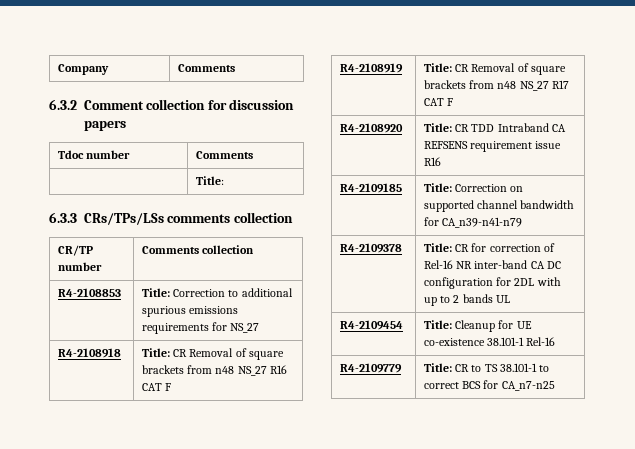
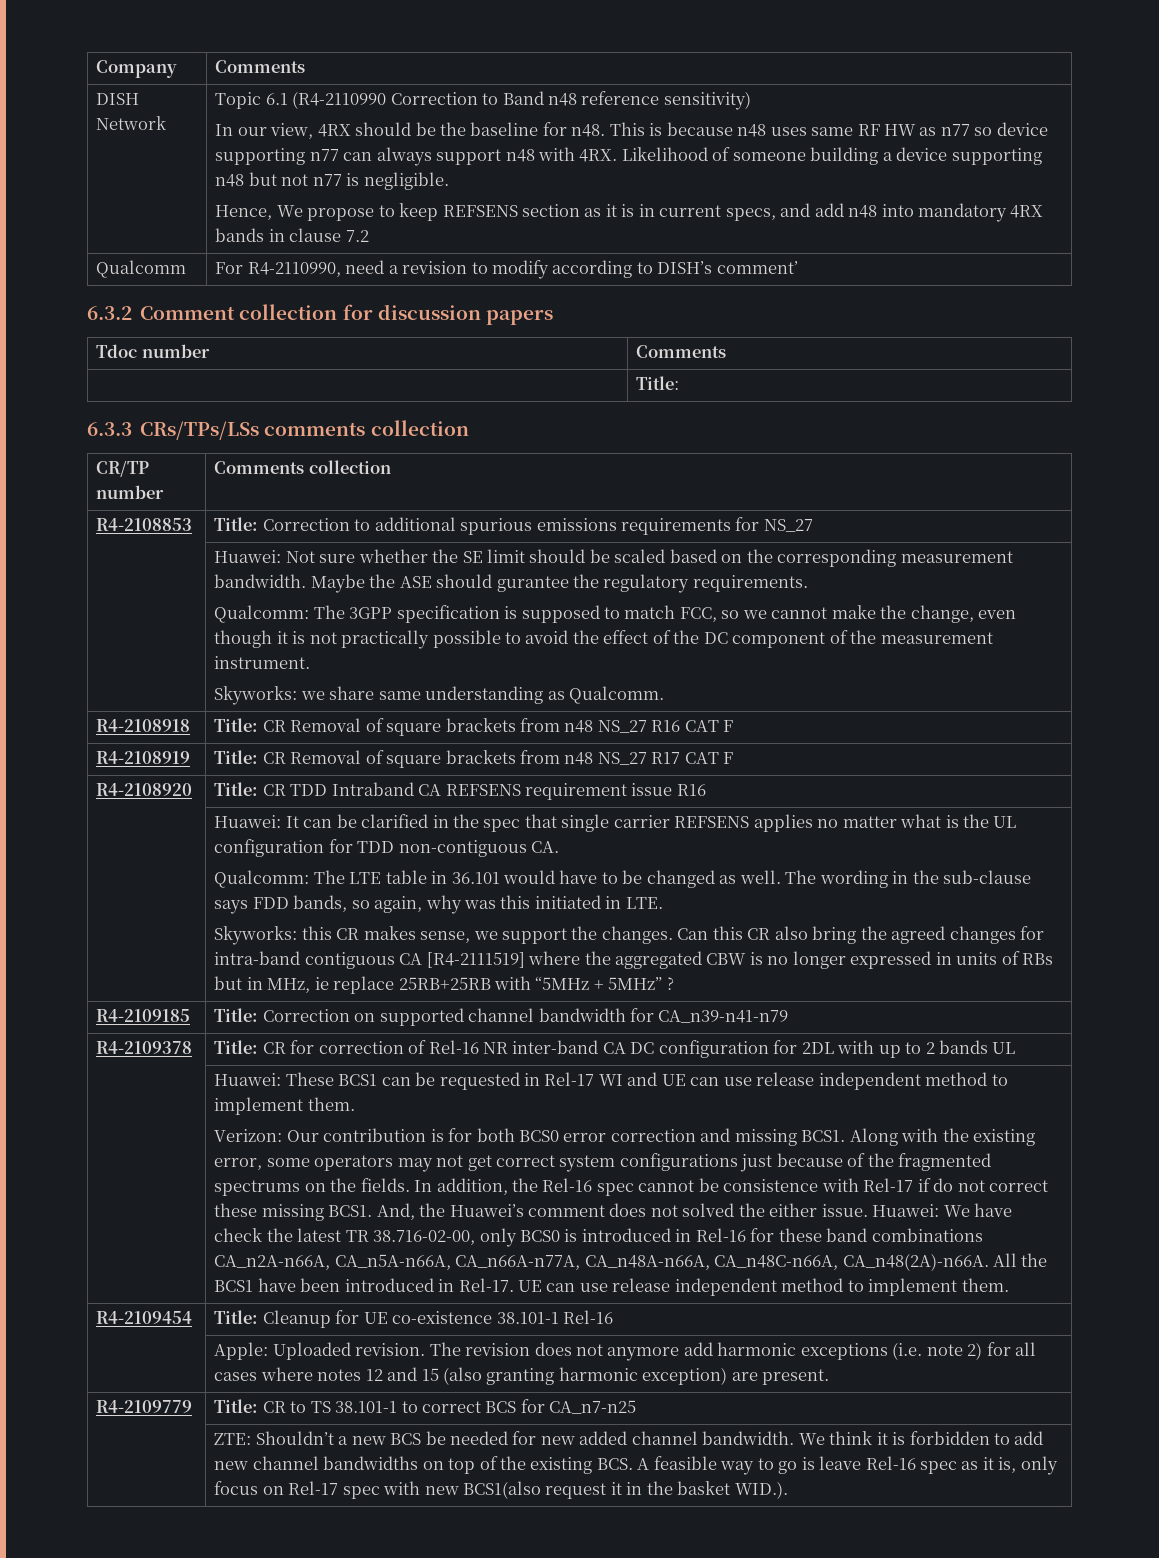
(236, 68) none -> [96,93,140,105] [96,116,167,130] [215,91,751,110] [215,122,1048,139] [215,147,1042,166] [215,172,449,190] [215,203,1044,222] [215,228,369,242] [96,260,187,278] [215,260,798,279] // DISH Network | Topic 6.1 (R4-2110990 Correction to Band n48 reference sensitivity) // In our view, 4RX should be the baseline for n48. This is because n48 uses same RF HW as n77 so device supporting n77 can always support n48 with 4RX. Likelihood of someone building a device supporting n48 but not n77 is negligible. // Hence, We propose to keep REFSENS section as it is in current specs, and add n48 into mandatory 4RX bands in clause 7.2 // Qualcomm | For R4-2110990, need a revision to modify according to DISH’s comment’
(260, 328) none -> [214,549,1013,567] [214,574,808,593] [214,605,1017,623] [214,630,993,649] [214,656,311,669] [214,686,664,705] // | Huawei: Not sure whether the SE limit should be scaled based on the corresponding measurement bandwidth. Maybe the ASE should gurantee the regulatory requirements. // Qualcomm: The 3GPP specification is supposed to match FCC, so we cannot make the change, even though it is not practically possible to avoid the effect of the DC component of the measurement instrument. // Skyworks: we share same understanding as Qualcomm.
(442, 161) none -> [214,814,1017,832] [214,839,560,857] [214,870,1031,888] [214,895,663,914] [214,926,1044,945] [214,951,1054,969] [214,976,674,994] // | Huawei: It can be clarified in the spec that single carrier REFSENS applies no matter what is the UL configuration for TDD non-contiguous CA. // Qualcomm: The LTE table in 36.101 would have to be changed as well. The wording in the sub-clause says FDD bands, so again, why was this initiated in LTE. // Skyworks: this CR makes sense, we support the changes. Can this CR also bring the agreed changes for intra-band contiguous CA [R4-2111519] where the aggregated CBW is no longer expressed in units of RBs but in MHz, ie replace 25RB+25RB with “5MHz + 5MHz” ?
(510, 299) none -> [214,1072,1008,1090] [214,1097,355,1115] [214,1128,1036,1146] [214,1153,992,1172] [214,1178,1048,1196] [214,1203,1013,1221] [214,1228,983,1247] [214,1253,1048,1271] [214,1278,1009,1296] // | Huawei: These BCS1 can be requested in Rel-17 WI and UE can use release independent method to implement them. // Verizon: Our contribution is for both BCS0 error correction and missing BCS1. Along with the existing error, some operators may not get correct system configurations just because of the fragmented spectrums on the fields. In addition, the Rel-16 spec cannot be consistence with Rel-17 if do not correct these missing BCS1. And, the Huawei’s comment does not solved the either issue. Huawei: We have check the latest TR 38.716-02-00, only BCS0 is introduced in Rel-16 for these band combinations CA_n2A-n66A, CA_n5A-n66A, CA_n66A-n77A, CA_n48A-n66A, CA_n48C-n66A, CA_n48(2A)-n66A. All the BCS1 have been introduced in Rel-17. UE can use release independent method to implement them.
(556, 341) none -> [214,1342,1037,1361] [214,1367,830,1385] // | Apple: Uploaded revision. The revision does not anymore add harmonic exceptions (i.e. note 2) for all cases where notes 12 and 15 (also granting harmonic exception) are present.
(555, 386) none -> [214,1431,1044,1445] [214,1456,1058,1475] [214,1481,788,1499] // | ZTE: Shouldn’t a new BCS be needed for new added channel bandwidth. We think it is forbidden to add new channel bandwidths on top of the existing BCS. A feasible way to go is leave Rel-16 spec as it is, only focus on Rel-17 spec with new BCS1(also request it in the basket WID.).

